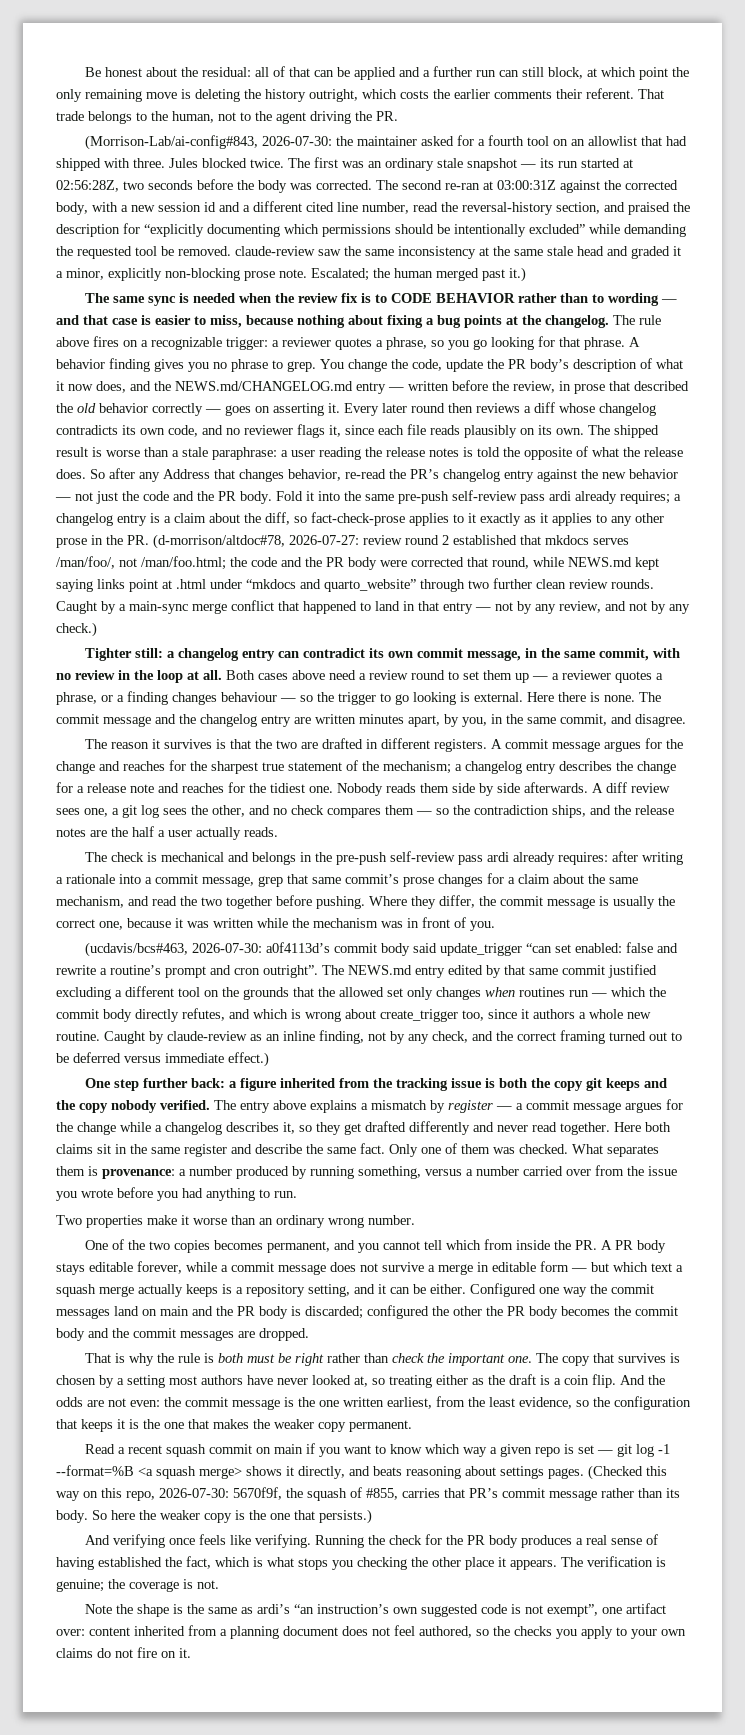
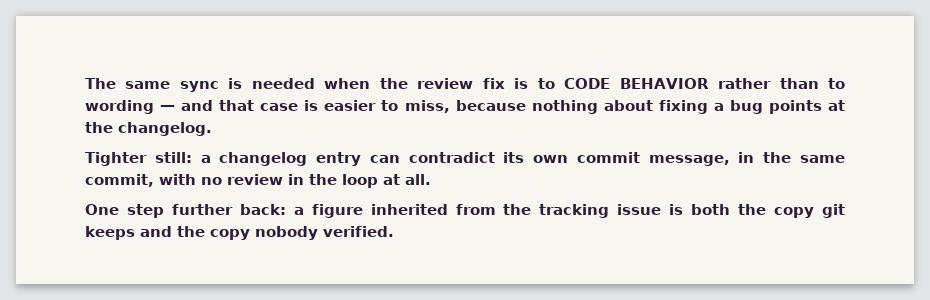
[85,66,690,80] [56,88,664,102] [56,111,398,124] [85,135,688,150] [56,157,633,171] [56,179,678,193] [56,201,690,215] [56,223,686,237] [56,246,681,259] [56,267,526,282] Be honest about the residual: all of that can be applied and a further run can still block, at which point the only remaining move is deleting the history outright, which costs the earlier comments their referent. That trade belongs to the human, not to the agent driving the PR. // (Morrison-Lab/ai-config#843, 2026-07-30: the maintainer asked for a fourth tool on an allowlist that had shipped with three. Jules blocked twice. The first was an ordinary stale snapshot — its run started at 02:56:28Z, two seconds before the body was corrected. The second re-ran at 03:00:31Z against the corrected body, with a new session id and a different cited line number, read the reversal-history section, and praised the description for “explicitly documenting which permissions should be intentionally excluded” while demanding the requested tool be removed. claude-review saw the same inconsistency at the same stale head and graded it a minor, explicitly non-blocking prose note. Escalated; the human merged past it.) // -> (85, 83) none
[613,315,661,325] [56,336,640,350] [56,358,683,372] [56,380,689,394] [56,402,656,416] [56,424,659,438] [56,446,683,460] [56,468,678,482] [55,490,681,504] [56,512,664,526] [56,534,629,549] [56,556,659,570] [56,578,654,592] [56,600,690,614] [56,622,97,637] The rule above fires on a recognizable trigger: a reviewer quotes a phrase, so you go looking for that phrase. A behavior finding gives you no phrase to grep. You change the code, update the PR body’s description of what it now does, and the NEWS.md/CHANGELOG.md entry — written before the review, in prose that described the old behavior correctly — goes on asserting it. Every later round then reviews a diff whose changelog contradicts its own code, and no reviewer flags it, since each file reads plausibly on its own. The shipped result is worse than a stale paraphrase: a user reading the release notes is told the opposite of what the release does. So after any Address that changes behavior, re-read the PR’s changelog entry against the new behavior — not just the code and the PR body. Fold it into the same pre-push self-review pass ardi already requires; a changelog entry is a claim about the diff, so fact-check-prose applies to it exactly as it applies to any other prose in the PR. (d-morrison/altdoc#78, 2026-07-27: review round 2 established that mkdocs serves /man/foo/, not /man/foo.html; the code and the PR body were corrected that round, while NEWS.md kept saying links point at .html under “mkdocs and quarto_website” through two further clean review rounds. Caught by a main-sync merge conflict that happened to land in that entry — not by any review, and not by any check.) -> (212, 129) none
[226,670,663,683] [56,691,661,705] [56,714,686,727] [85,738,684,752] [56,760,676,774] [56,782,670,796] [56,805,674,818] [56,826,278,840] [85,851,684,865] [56,873,638,887] [56,895,675,909] [56,917,495,931] [85,942,679,957] [56,964,657,978] [56,986,666,1000] [56,1008,651,1022] [56,1030,682,1044] [56,1052,269,1067] Both cases above need a review round to set them up — a reviewer quotes a phrase, or a finding changes behaviour — so the trigger to go looking is external. Here there is none. The commit message and the changelog entry are written minutes apart, by you, in the same commit, and disagree. // The reason it survives is that the two are drafted in different registers. A commit message argues for the change and reaches for the sharpest true statement of the mechanism; a changelog entry describes the change for a release note and reaches for the tidiest one. Nobody reads them side by side afterwards. A diff review sees one, a git log sees the other, and no check compares them — so the contradiction ships, and the release notes are the half a user actually reads. // The check is mechanical and belongs in the pre-push self-review pass ardi already requires: after writing a rationale into a commit message, grep that same commit’s prose changes for a claim about the same mechanism, and read the two together before pushing. Where they differ, the commit message is usually the correct one, because it was written while the mechanism was in front of you. // (ucdavis/bcs#463, 2026-07-30: a0f4113d’s commit body said update_trigger “can set enabled: false and rewrite a routine’s prompt and cron outright”. The NEWS.md entry edited by that same commit justified excluding a different tool on the grounds that the allowed set only changes when routines run — which the commit body directly refutes, and which is wrong about create_trigger too, since it authors a whole new routine. Caught by claude-review as an inline finding, not by any check, and the correct framing turned out to be deferred versus immediate effect.) -> (431, 179) none
[214,1099,683,1113] [56,1121,671,1135] [56,1143,659,1157] [56,1165,677,1179] [56,1187,297,1201] [56,1215,415,1228] [85,1239,667,1253] [56,1261,683,1275] [56,1283,654,1297] [56,1305,678,1319] [56,1328,309,1341] [85,1353,681,1366] [56,1374,665,1388] [56,1396,691,1410] [56,1419,412,1432] [85,1443,671,1457] [56,1465,667,1480] [56,1487,680,1501] [56,1509,372,1524] [85,1534,659,1548] [56,1556,666,1570] [56,1579,219,1592] [85,1603,667,1617] [56,1625,686,1639] [56,1647,191,1658] The entry above explains a mismatch by register — a commit message argues for the change while a changelog describes it, so they get drafted differently and never read together. Here both claims sit in the same register and describe the same fact. Only one of them was checked. What separates them is provenance: a number produced by running something, versus a number carried over from the issue you wrote before you had anything to run. // Two properties make it worse than an ordinary wrong number. // One of the two copies becomes permanent, and you cannot tell which from inside the PR. A PR body stays editable forever, while a commit message does not survive a merge in editable form — but which text a squash merge actually keeps is a repository setting, and it can be either. Configured one way the commit messages land on main and the PR body is discarded; configured the other the PR body becomes the commit body and the commit messages are dropped. // That is why the rule is both must be right rather than check the important one. The copy that survives is chosen by a setting most authors have never looked at, so treating either as the draft is a coin flip. And the odds are not even: the commit message is the one written earliest, from the least evidence, so the configuration that keeps it is the one that makes the weaker copy permanent. // Read a recent squash commit on main if you want to know which way a given repo is set — git log -1 --format=%B <a squash merge> shows it directly, and beats reasoning about settings pages. (Checked this way on this repo, 2026-07-30: 5670f9f, the squash of #855, carries that PR’s commit message rather than its body. So here the weaker copy is the one that persists.) // And verifying once feels like verifying. Running the check for the PR body produces a real sense of having established the fact, which is what stops you checking the other place it appears. The verification is genuine; the coverage is not. // Note the shape is the same as ardi’s “an instruction’s own suggested code is not exempt”, one artifact over: content inherited from a planning document does not feel authored, so the checks you apply to your own claims do not fire on it. -> (394, 231) none

